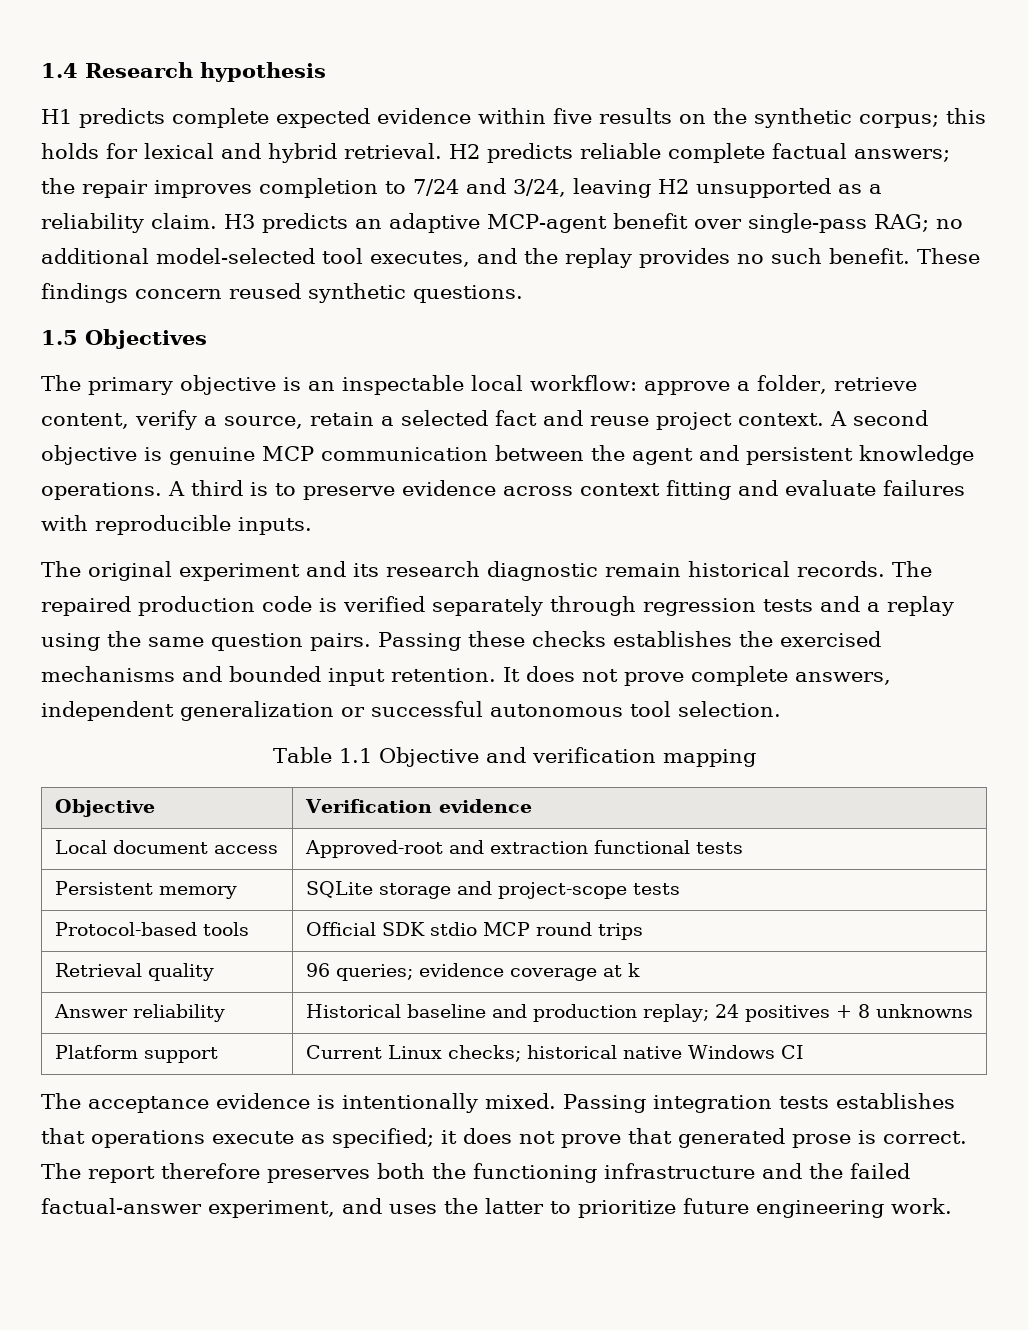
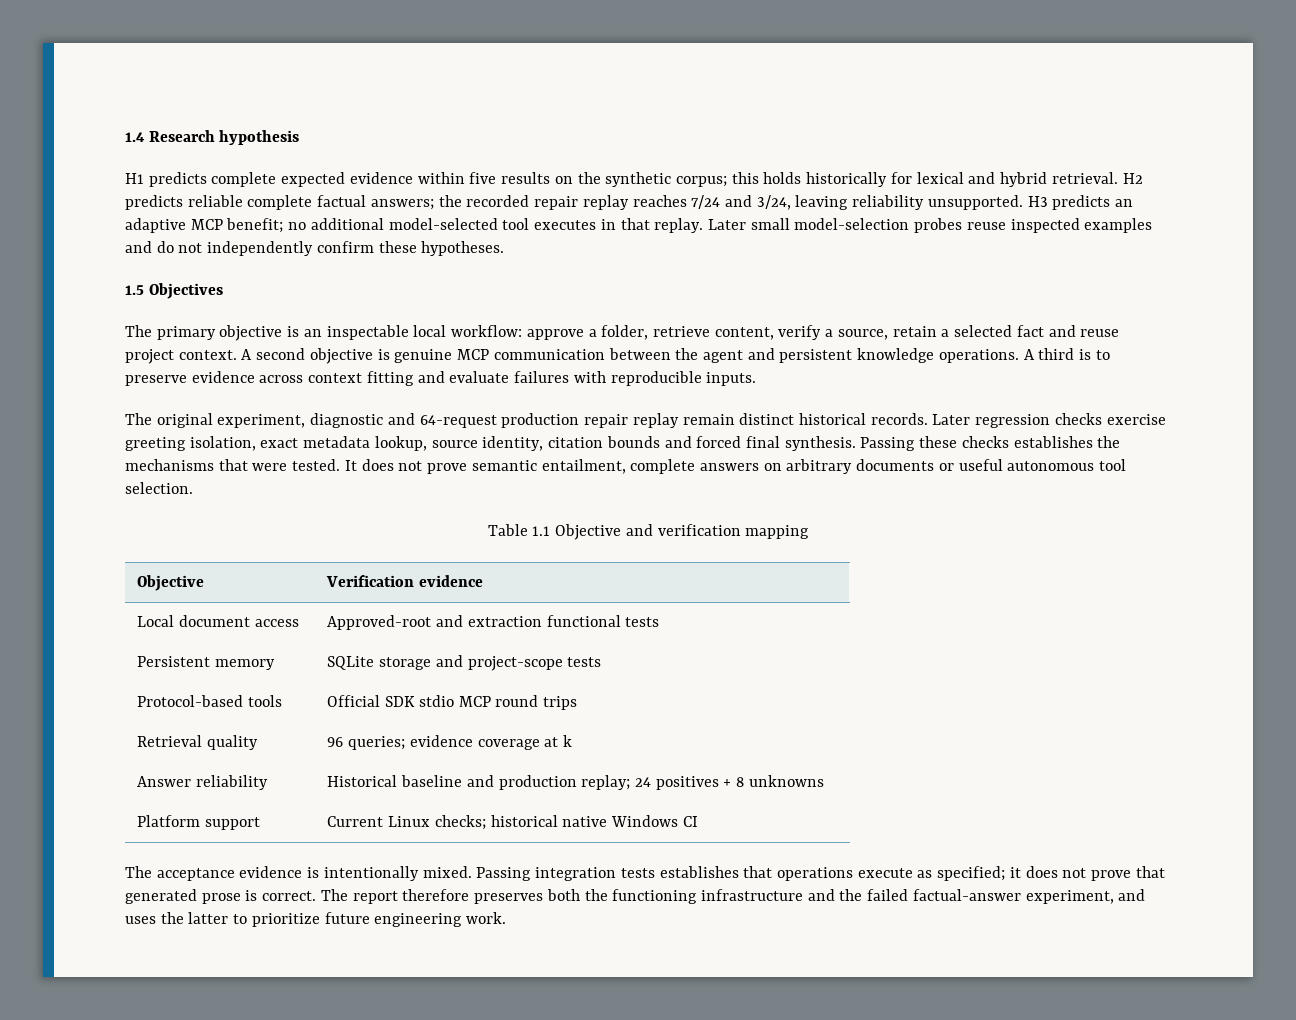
(99, 151) none -> [806,172,888,187] historically
[82,178,882,198] [41,213,963,233] [41,248,980,268] [41,283,523,303] repair improves completion to 7/24 and 3/24, leaving H2 unsupported as a reliability claim. H3 predicts an adaptive MCP-agent benefit over single-pass RAG; no additional model-selected tool executes, and the replay provides no such benefit. These findings concern reused synthetic questions. -> [466,195,1134,210] [125,218,1153,233] [125,241,505,256] recorded repair replay reaches 7/24 and 3/24, leaving reliability unsupported. H3 predicts an adaptive MCP benefit; no additional model-selected tool executes in that replay. Later small model-selection probes reuse inspected examples and do not independently confirm these hypotheses.
[179,561,932,581] [41,596,954,616] [41,631,371,651] experiment and its research diagnostic remain historical records. The repaired production code is verified separately through regression tests and a replay using the same question pairs. -> [217,413,1166,428] [125,436,856,451] experiment, diagnostic and 64-request production repair replay remain distinct historical records. Later regression checks exercise greeting isolation, exact metadata lookup, source identity, citation bounds and forced final synthesis.
[779,631,881,647] [41,666,891,686] [41,701,483,721] exercised mechanisms and bounded input retention. It does not prove complete answers, independent generalization or successful -> [125,459,1003,474] mechanisms that were tested. It does not prove semantic entailment, complete answers on arbitrary documents or useful

